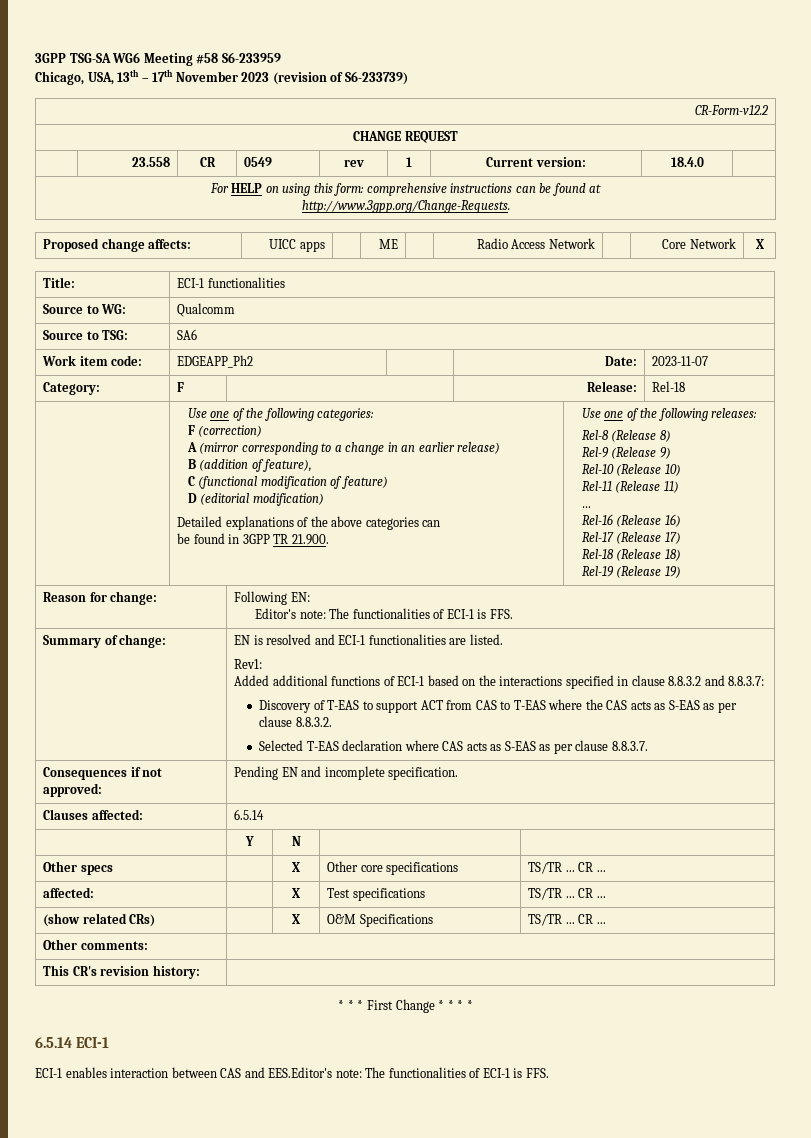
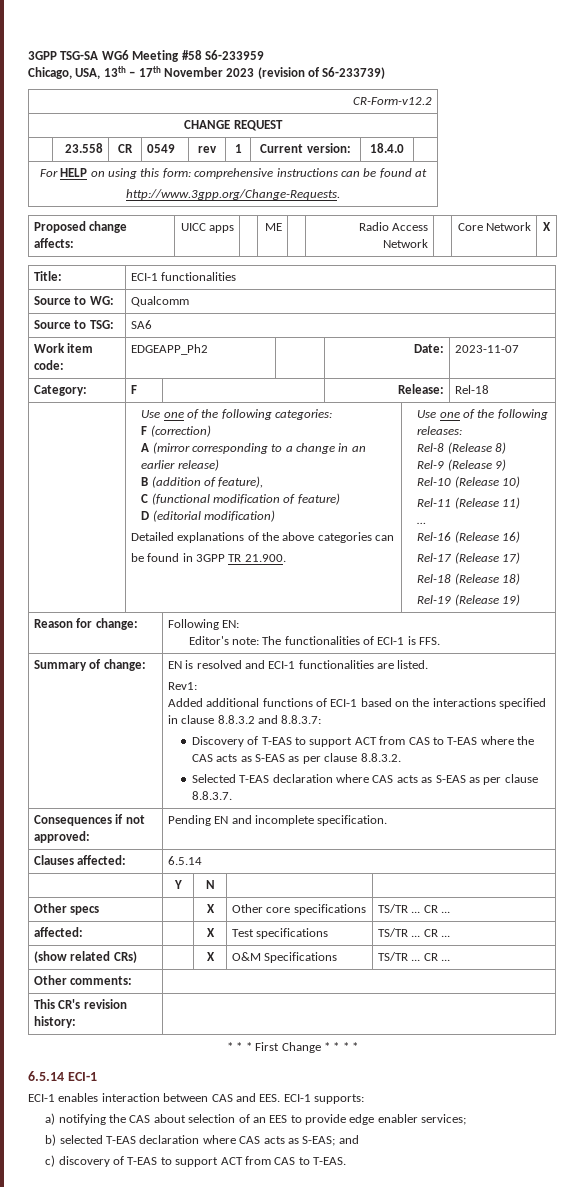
[268,1067,549,1078] EES.Editor's note: The functionalities of ECI-1 is FFS. -> [259,1094,364,1104] [45,1113,467,1125] [45,1134,359,1146] [45,1155,347,1167] EES. ECI-1 supports: // a) notifying the CAS about selection of an EES to provide edge enabler services; // b) selected T-EAS declaration where CAS acts as S-EAS; and // c) discovery of T-EAS to support ACT from CAS to T-EAS.

